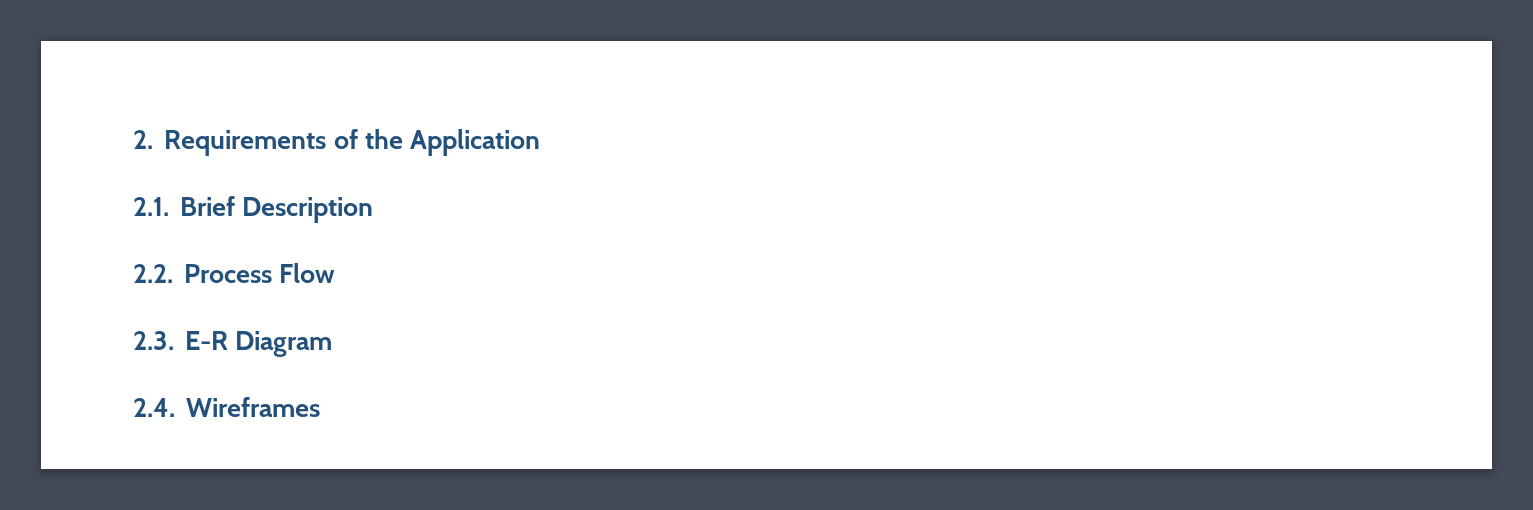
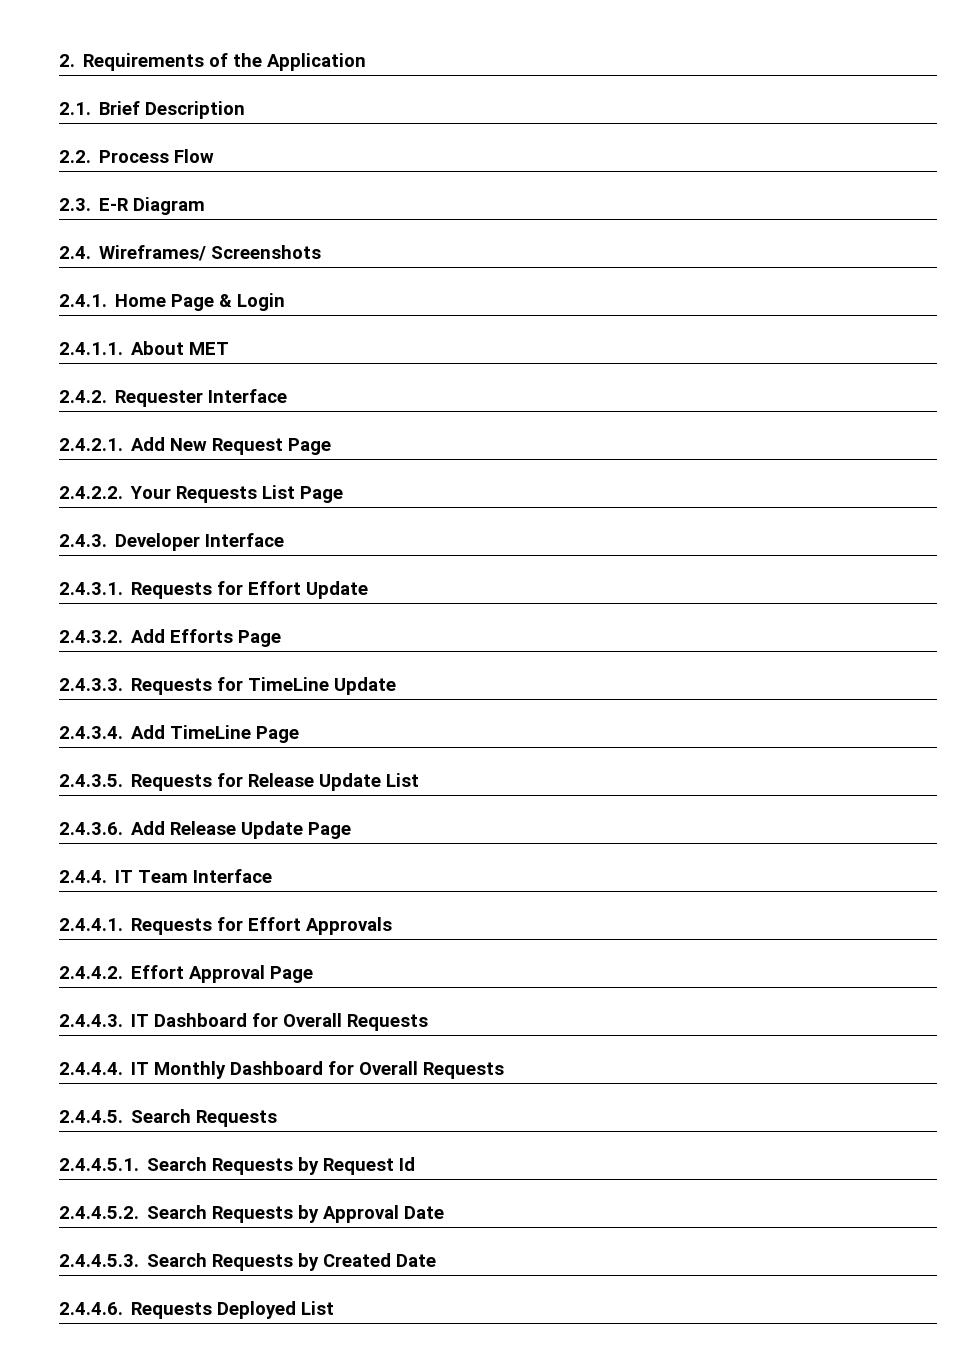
[185,397,320,417] Wireframes -> [99,245,321,261] [59,293,285,311] [59,341,229,355] [59,389,287,407] [59,437,331,455] [59,485,343,503] [59,533,284,551] [59,581,368,599] [59,629,281,647] [59,677,396,695] [59,725,299,743] [59,773,419,791] [59,821,351,839] [59,869,272,883] [59,917,392,935] [59,965,313,983] [59,1013,428,1031] [59,1061,504,1079] [59,1109,277,1127] [59,1157,415,1175] [59,1205,444,1223] [59,1253,436,1271] [59,1301,334,1319] Wireframes/ Screenshots // 2.4.1. Home Page & Login // 2.4.1.1. About MET // 2.4.2. Requester Interface // 2.4.2.1. Add New Request Page // 2.4.2.2. Your Requests List Page // 2.4.3. Developer Interface // 2.4.3.1. Requests for Effort Update // 2.4.3.2. Add Efforts Page // 2.4.3.3. Requests for TimeLine Update // 2.4.3.4. Add TimeLine Page // 2.4.3.5. Requests for Release Update List // 2.4.3.6. Add Release Update Page // 2.4.4. IT Team Interface // 2.4.4.1. Requests for Effort Approvals // 2.4.4.2. Effort Approval Page // 2.4.4.3. IT Dashboard for Overall Requests // 2.4.4.4. IT Monthly Dashboard for Overall Requests // 2.4.4.5. Search Requests // 2.4.4.5.1. Search Requests by Request Id // 2.4.4.5.2. Search Requests by Approval Date // 2.4.4.5.3. Search Requests by Created Date // 2.4.4.6. Requests Deployed List

